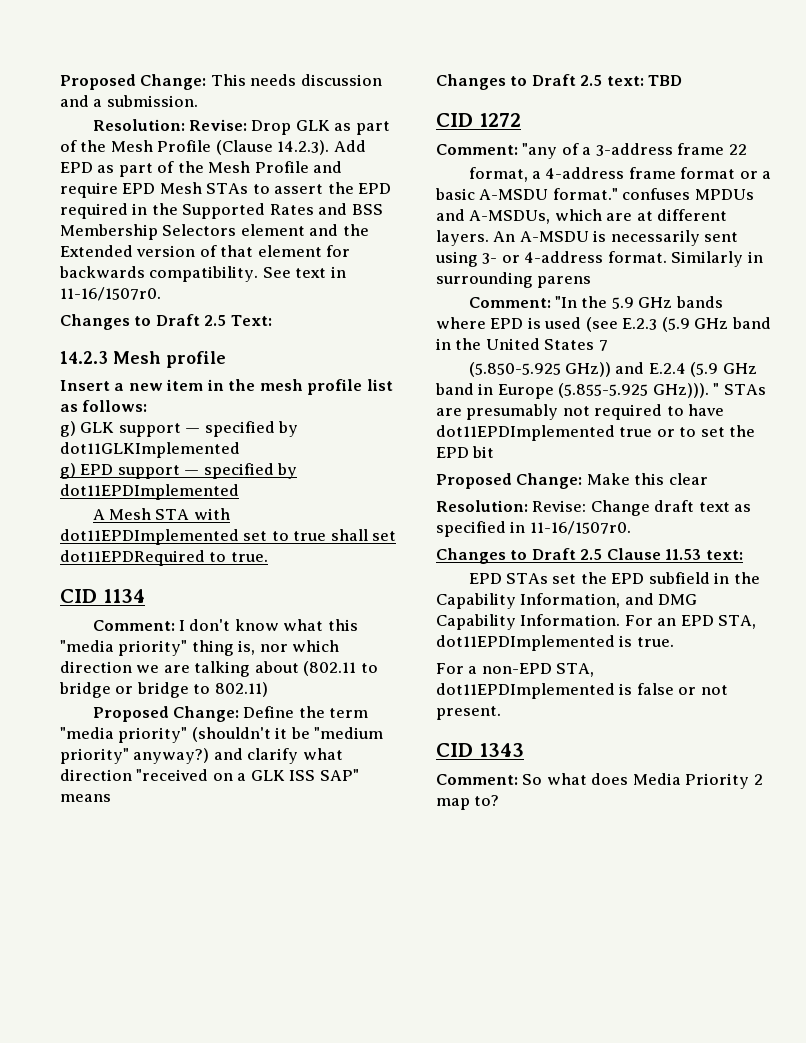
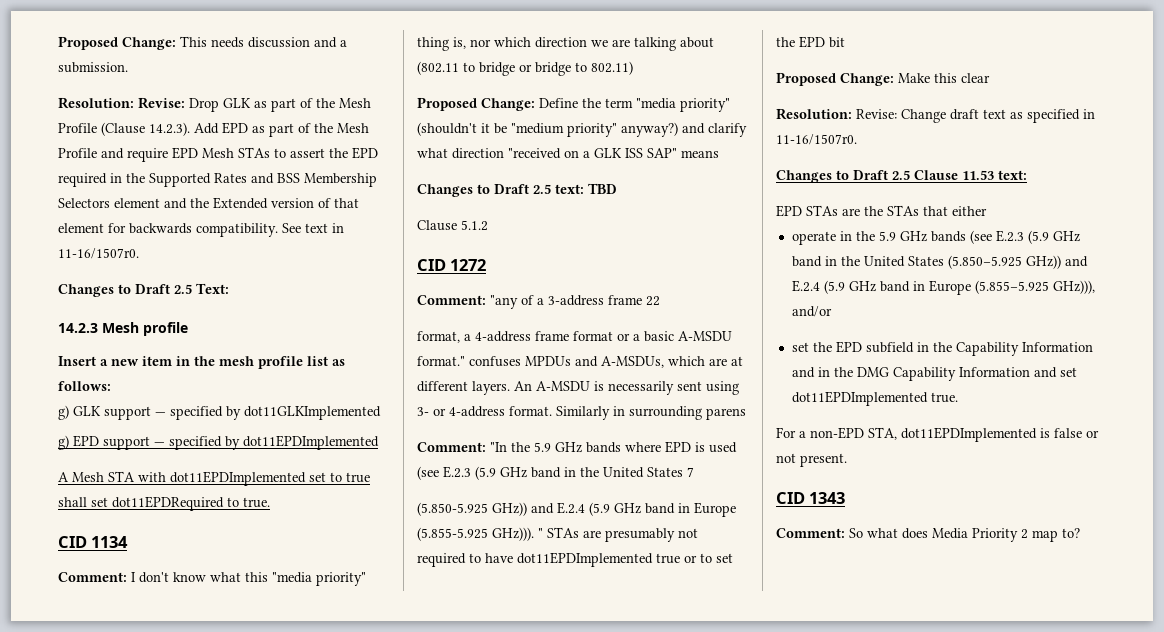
(683, 80) none -> [417,220,488,231] // Clause 5.1.2
(549, 578) none -> [842,205,987,216] [791,230,1080,245] [791,255,1088,269] [791,280,1095,295] [791,306,832,317] are the STAs that either // operate in the 5.9 GHz bands (see E.2.3 (5.9 GHz band in the United States (5.850–5.925 GHz)) and E.2.4 (5.9 GHz band in Europe (5.855–5.925 GHz))), and/or //
[520,593,698,608] [436,614,757,630] [436,635,633,651] Information, and DMG Capability Information. For an EPD STA, dot11EPDImplemented is -> [1021,342,1093,352] [791,367,1077,381] [791,391,928,406] Information and in the DMG Capability Information and set dot11EPDImplemented

